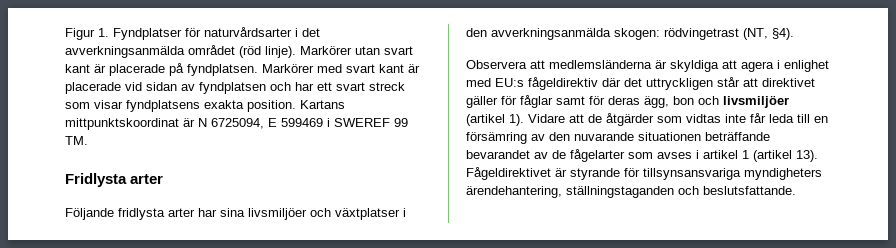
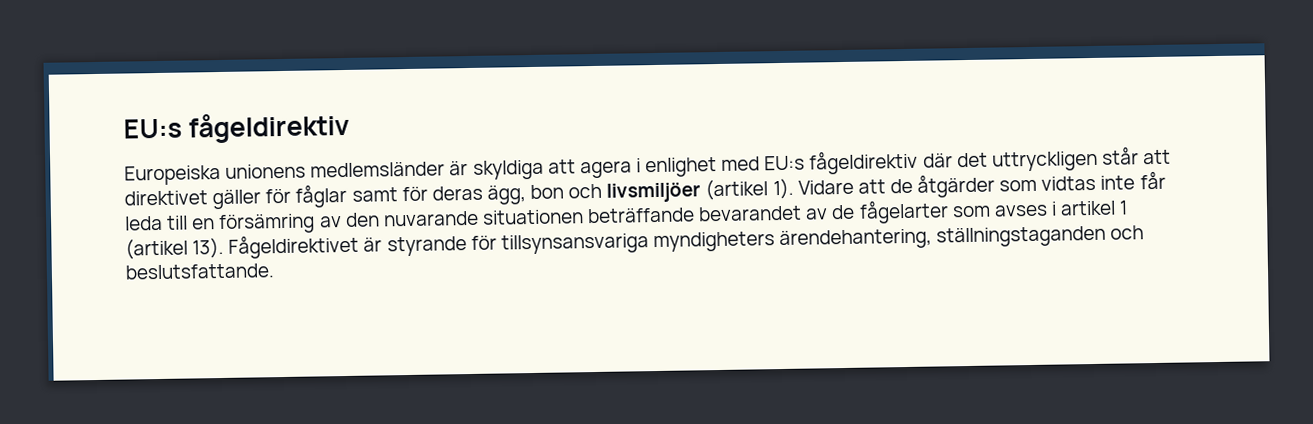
[65,27,320,40] [65,45,413,58] [65,63,420,76] [65,82,405,94] [65,100,345,112] [65,118,408,130] [65,136,88,145] [65,173,164,187] [65,208,406,220] [466,28,794,40] [466,60,652,69] Figur 1. Fyndplatser för naturvårdsarter i det avverkningsanmälda området (röd linje). Markörer utan svart kant är placerade på fyndplatsen. Markörer med svart kant är placerade vid sidan av fyndplatsen och har ett svart streck som visar fyndplatsens exakta position. Kartans mittpunktskoordinat är N 6725094, E 599469 i SWEREF 99 TM. // Fridlysta arter // Följande fridlysta arter har sina livsmiljöer och växtplatser i den avverkningsanmälda skogen: rödvingetrast (NT, §4). // Observera att medlemsländerna -> [123,111,351,144] [124,161,446,186] EU:s fågeldirektiv // Europeiska unionens medlemsländer

